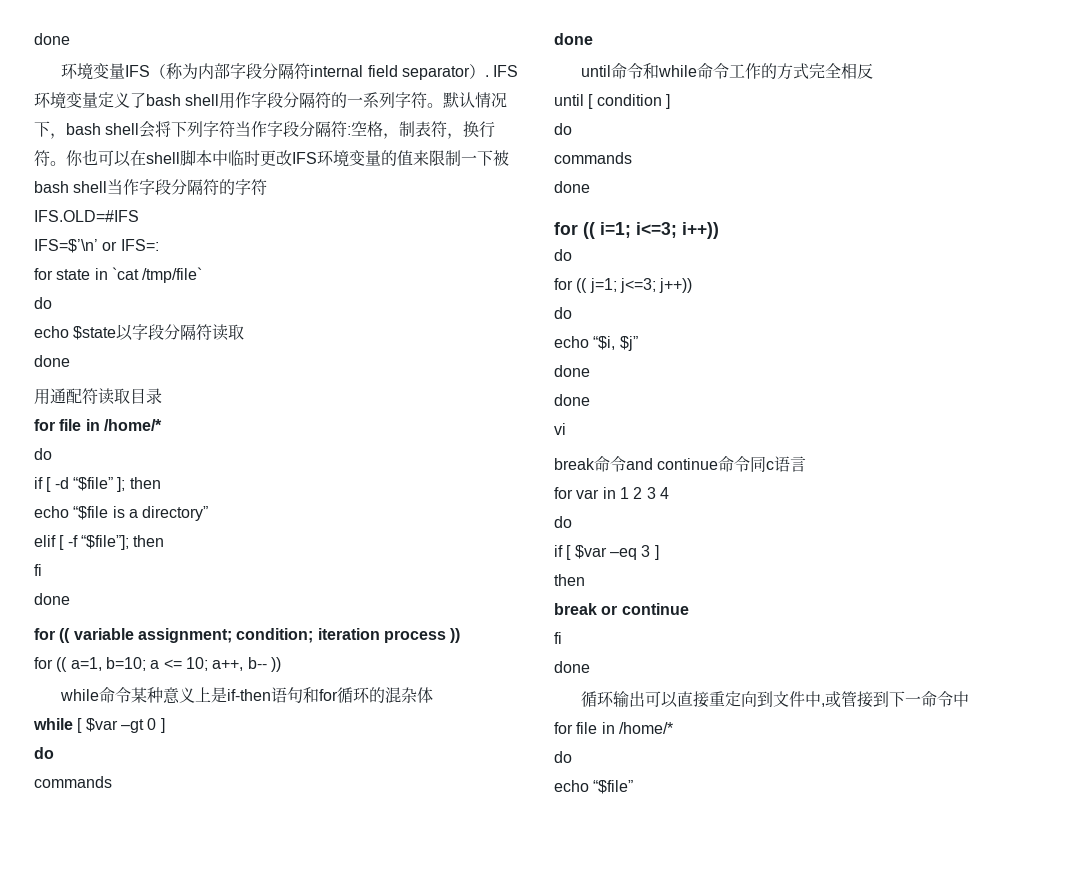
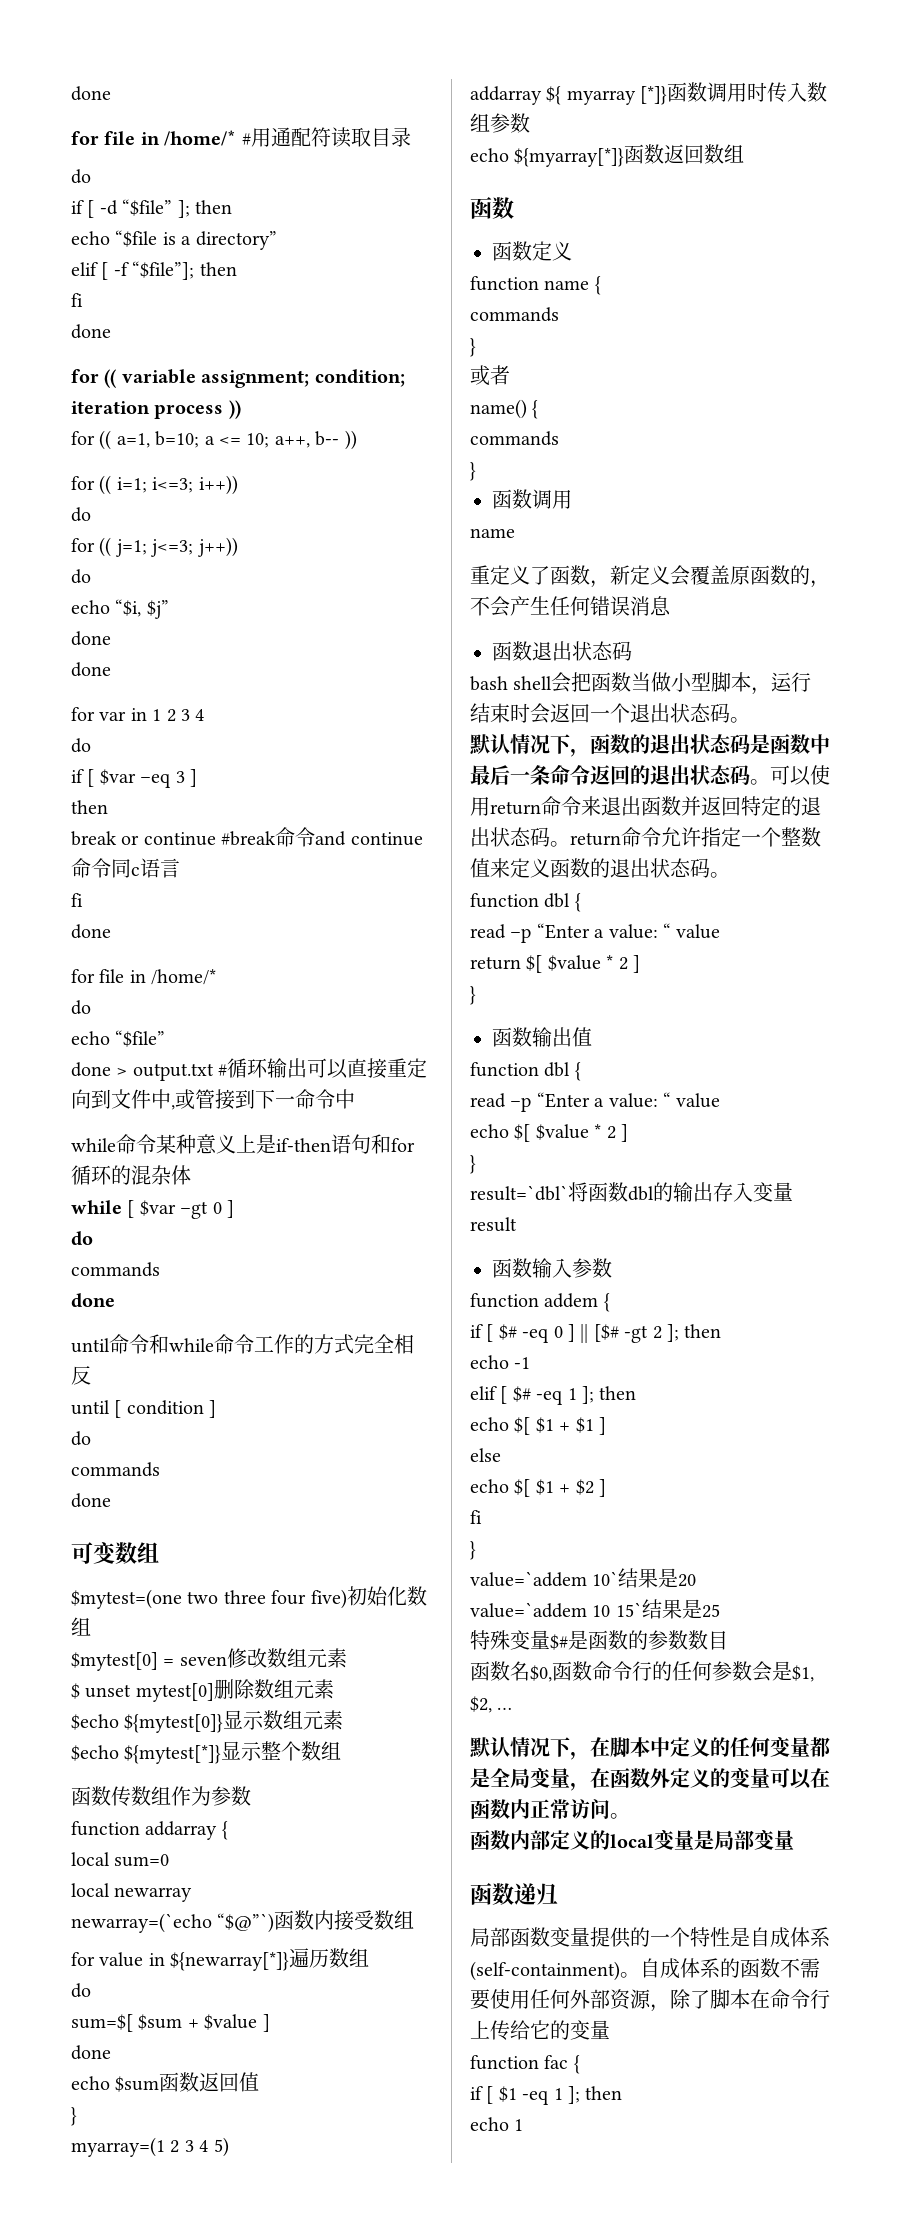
[34,33,70,45] [61,63,519,80] [34,92,508,109] [34,121,496,139] [34,149,509,167] [34,179,268,195] [34,210,139,222] [34,239,159,253] [34,267,203,283] [34,297,52,309] [34,324,245,341] [34,355,70,367] done // 环境变量IFS（称为内部字段分隔符internal field separator）. IFS环境变量定义了bash shell用作字段分隔符的一系列字符。默认情况下，bash shell会将下列字符当作字段分隔符:空格，制表符，换行符。你也可以在shell脚本中临时更改IFS环境变量的值来限制一下被bash shell当作字段分隔符的字符 // IFS.OLD=#IFS // IFS=$’\n’ or IFS=: // for state in `cat /tmp/file` // do // echo $state以字段分隔符读取 // done // -> [71,86,111,101] [71,130,251,146] done // for file in /home/* #
[34,419,162,431] // for file in /home/* -> (411, 137) none
(281, 664) none -> [71,475,238,495] [71,507,91,522] [71,537,238,557] [71,569,91,584] [71,599,169,619] [71,631,111,646] [71,662,111,677] [71,707,205,722] [71,738,91,753] [71,769,197,788] [71,800,108,814] [71,827,423,847] [71,858,180,878] [71,893,83,907] [71,924,111,939] [71,969,217,985] [71,1000,91,1015] [71,1030,166,1047] [71,1058,428,1081] [71,1089,355,1110] // for (( i=1; i<=3; i++)) // do // for (( j=1; j<=3; j++)) // do // echo “$i, $j” // done // done // for var in 1 2 3 4 // do // if [ $var –eq 3 ] // then // break or continue #break命令and continue命令同c语言 // fi // done // for file in /home/* // do // echo “$file” // done > output.txt #循环输出可以直接重定向到文件中,或管接到下一命令中
[554,222,719,239] [554,249,572,261] [554,278,693,293] [554,307,572,319] [554,336,638,351] [554,365,590,377] [554,394,590,406] [554,423,566,435] [554,456,807,472] [554,487,669,499] [554,516,572,528] [554,545,659,560] [554,574,585,586] [554,603,689,615] [554,632,562,644] [554,661,590,673] [581,691,970,708] [554,722,673,734] [554,751,572,763] [554,780,634,794] for (( i=1; i<=3; i++)) // do // for (( j=1; j<=3; j++)) // do // echo “$i, $j” // done // done // vi // break命令and continue命令同c语言 // for var in 1 2 3 4 // do // if [ $var –eq 3 ] // then // break or continue // fi // done // 循环输出可以直接重定向到文件中,或管接到下一命令中 // for file in /home/* // do // echo “$file” -> [71,1542,159,1564] [71,1586,427,1609] [71,1617,91,1636] [71,1648,347,1671] [71,1679,334,1702] [71,1710,344,1733] [71,1741,342,1764] [71,1786,251,1806] [71,1821,228,1840] [71,1852,170,1867] [71,1883,193,1902] [71,1910,415,1933] [71,1948,370,1971] [71,1983,91,1998] [71,2014,270,2032] [71,2045,111,2060] [71,2072,260,2092] [71,2107,77,2126] [71,2137,229,2157] [470,82,828,105] [470,113,530,133] [470,144,745,167] [470,197,514,219] [492,241,572,261] [470,276,601,295] [470,307,559,322] [470,338,476,357] [470,365,510,386] [470,399,539,419] [470,431,559,446] [470,462,476,481] [492,489,572,509] [470,528,515,538] [470,565,830,588] [470,596,671,617] [492,641,632,661] [470,672,812,695] [470,703,750,724] [470,734,830,757] [470,765,830,786] [470,796,821,816] [470,827,821,847] [470,858,730,878] [470,893,581,912] [470,923,721,943] [470,955,640,973] [470,986,476,1005] [492,1027,592,1047] [470,1062,581,1081] [470,1092,721,1112] [470,1124,628,1142] [470,1155,476,1174] [470,1182,793,1202] [470,1217,517,1232] [492,1258,612,1278] [470,1293,610,1312] [470,1324,722,1343] [470,1355,531,1369] [470,1386,637,1405] [470,1417,606,1435] [470,1448,501,1462] [470,1479,606,1497] [470,1510,482,1524] [470,1541,476,1560] [470,1568,697,1588] [470,1599,720,1619] [470,1630,728,1650] [470,1661,814,1682] [470,1696,513,1713] [470,1736,830,1760] [470,1767,830,1791] [470,1799,630,1819] [470,1829,794,1850] [470,1883,558,1905] [470,1927,830,1948] [470,1958,820,1981] [470,1989,830,2012] [470,2020,610,2040] [470,2055,580,2074] [470,2086,623,2105] [470,2117,524,2131] 可变数组 // $mytest=(one two three four five)初始化数组 // $mytest[0] = seven修改数组元素 // $ unset mytest[0]删除数组元素 // $echo ${mytest[0]}显示数组元素 // $echo ${mytest[*]}显示整个数组 // 函数传数组作为参数 // function addarray { // local sum=0 // local newarray // newarray=(`echo “$@”`)函数内接受数组 // for value in ${newarray[*]}遍历数组 // do // sum=$[ $sum + $value ] // done // echo $sum函数返回值 // } // myarray=(1 2 3 4 5) // addarray ${ myarray [*]}函数调用时传入数组参数 // echo ${myarray[*]}函数返回数组 // 函数 // 函数定义 // function name { // commands // } // 或者 // name() { // commands // } // 函数调用 // name // 重定义了函数，新定义会覆盖原函数的，不会产生任何错误消息 // 函数退出状态码 // bash shell会把函数当做小型脚本，运行结束时会返回一个退出状态码。 // 默认情况下，函数的退出状态码是函数中最后一条命令返回的退出状态码。可以使用return命令来退出函数并返回特定的退出状态码。return命令允许指定一个整数值来定义函数的退出状态码。 // function dbl { // read –p “Enter a value: “ value // return $[ $value * 2 ] // } // 函数输出值 // function dbl { // read –p “Enter a value: “ value // echo $[ $value * 2 ] // } // result=`dbl`将函数dbl的输出存入变量result // 函数输入参数 // function addem { // if [ $# -eq 0 ] || [$# -gt 2 ]; then // echo -1 // elif [ $# -eq 1 ]; then // echo $[ $1 + $1 ] // else // echo $[ $1 + $2 ] // fi // } // value=`addem 10`结果是20 // value=`addem 10 15`结果是25 // 特殊变量$#是函数的参数数目 // 函数名$0,函数命令行的任何参数会是$1, $2, … // 默认情况下，在脚本中定义的任何变量都是全局变量，在函数外定义的变量可以在函数内正常访问。 // 函数内部定义的local变量是局部变量 // 函数递归 // 局部函数变量提供的一个特性是自成体系(self-containment)。自成体系的函数不需要使用任何外部资源，除了脚本在命令行上传给它的变量 // function fac { // if [ $1 -eq 1 ]; then // echo 1

